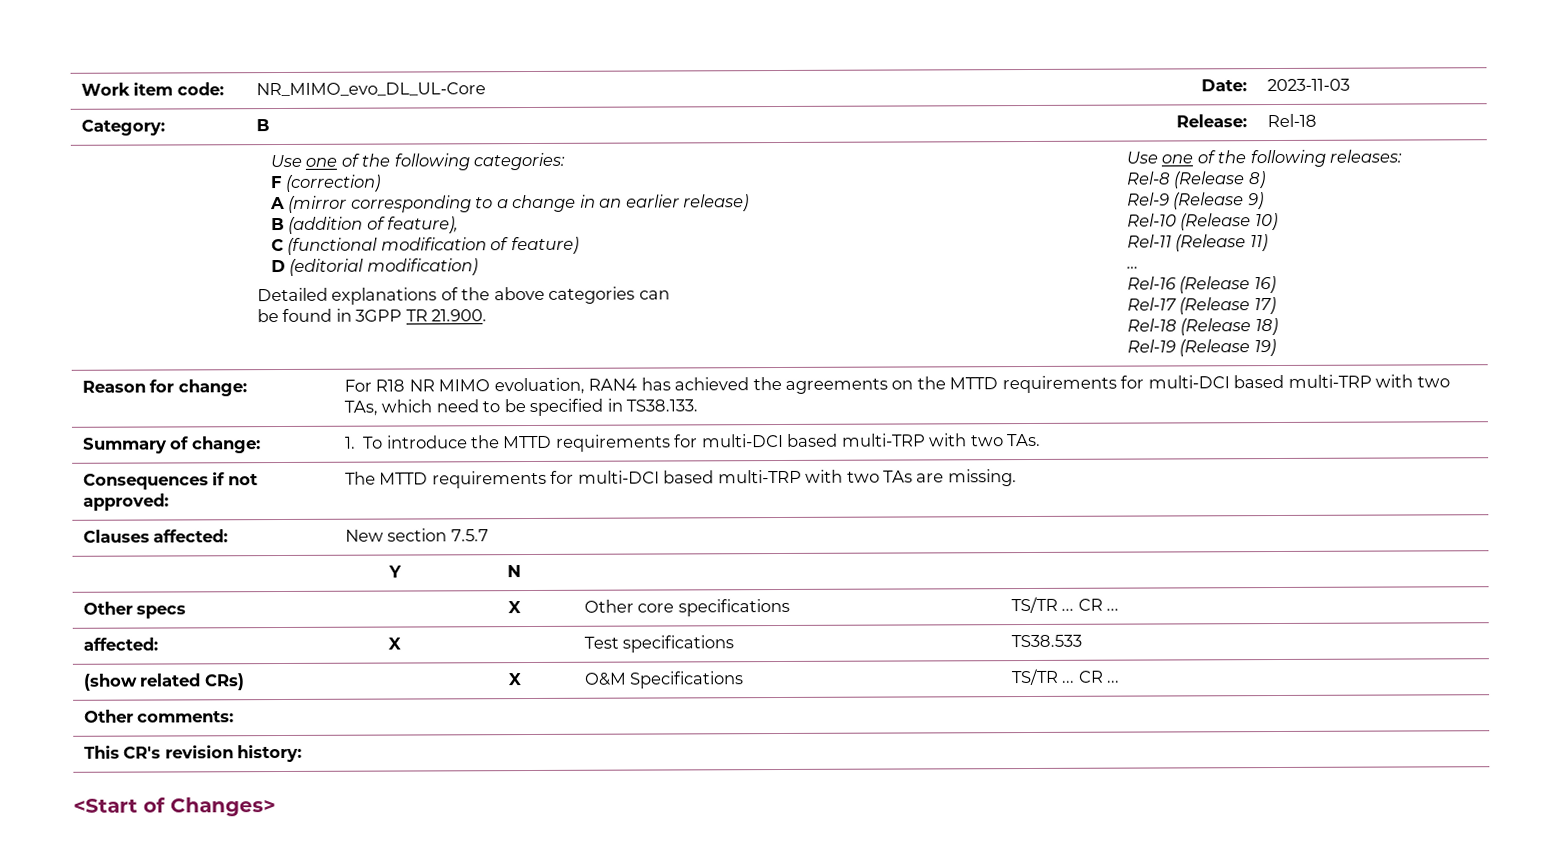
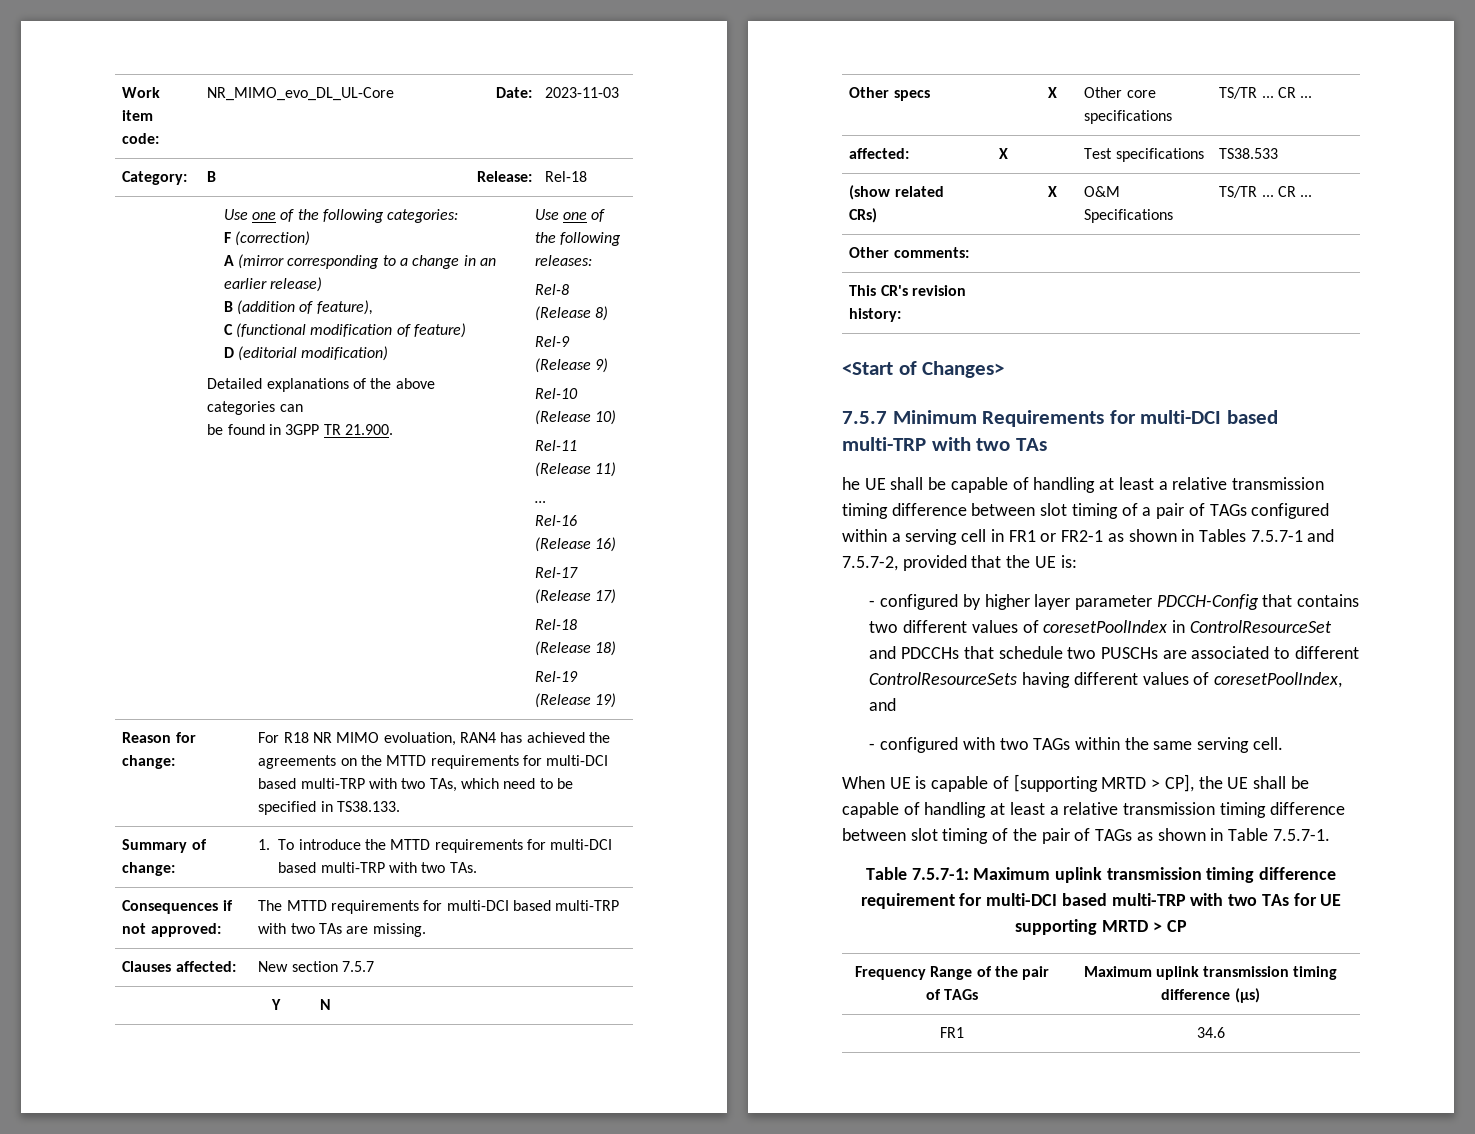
(276, 807) none -> [842,410,1278,427] [842,437,1047,451] [842,477,1324,493] [842,503,1330,519] [842,529,1335,545] [842,555,1077,571] [869,594,1360,610] [869,620,1332,633] [869,646,1359,659] [869,672,1342,688] [869,698,897,711] [869,737,1283,753] [842,774,1309,792] [842,802,1345,818] [842,828,1330,844] [865,867,1337,883] [860,893,1342,909] [1015,919,1187,935] [854,966,1050,980] [925,989,979,1000] [1083,966,1338,980] [1161,988,1260,1003] [940,1027,964,1038] [1196,1027,1225,1038] // 7.5.7 Minimum Requirements for multi-DCI based multi-TRP with two TAs // he UE shall be capable of handling at least a relative transmission timing difference between slot timing of a pair of TAGs configured within a serving cell in FR1 or FR2-1 as shown in Tables 7.5.7-1 and 7.5.7-2, provided that the UE is: // - configured by higher layer parameter PDCCH-Config that contains two different values of coresetPoolIndex in ControlResourceSet and PDCCHs that schedule two PUSCHs are associated to different ControlResourceSets having different values of coresetPoolIndex, and // - configured with two TAGs within the same serving cell. // When UE is capable of [supporting MRTD > CP], the UE shall be capable of handling at least a relative transmission timing difference between slot timing of the pair of TAGs as shown in Table 7.5.7-1. // Table 7.5.7-1: Maximum uplink transmission timing difference requirement for multi-DCI based multi-TRP with two TAs for UE supporting MRTD > CP // Frequency Range of the pair of TAGs | Maximum uplink transmission timing difference (µs) // FR1 | 34.6

